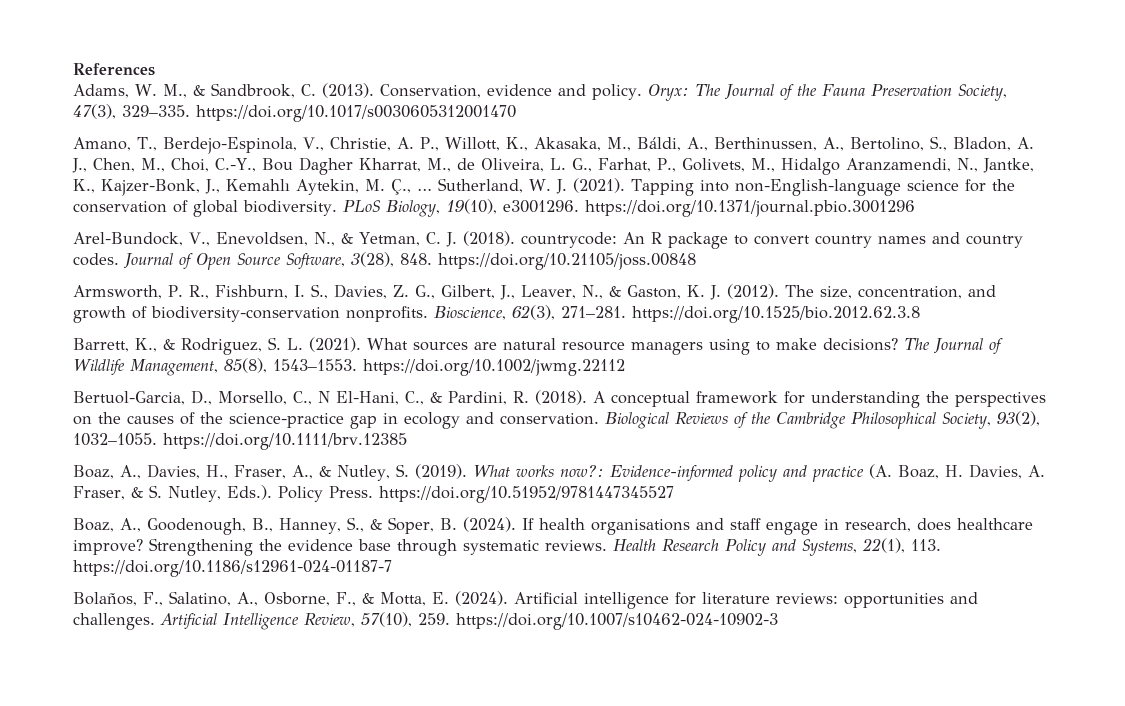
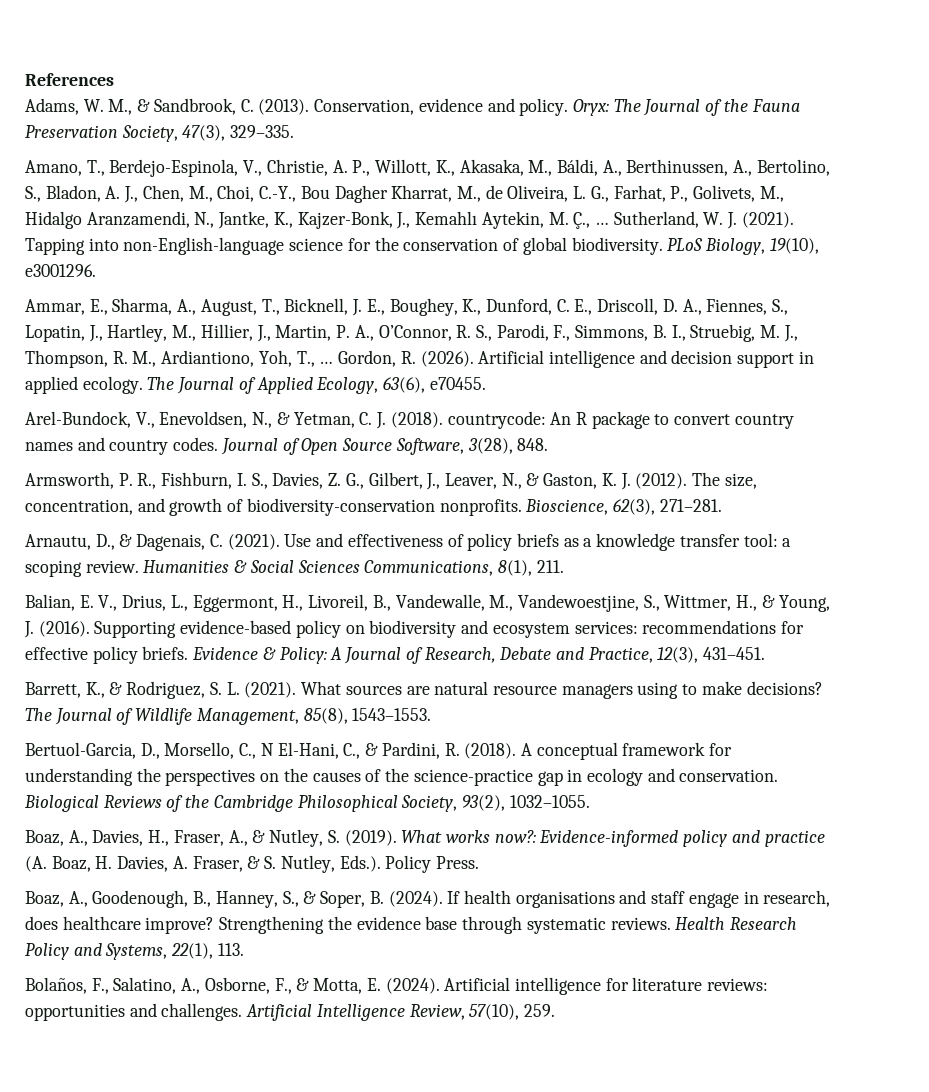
[196,105,516,122] https://doi.org/10.1017/s0030605312001470 -> (295, 131) none
[584,200,915,217] https://doi.org/10.1371/journal.pbio.3001296 -> [25,298,789,316] [25,324,798,342] [25,350,814,368] [25,376,486,394] // Ammar, E., Sharma, A., August, T., Bicknell, J. E., Boughey, K., Dunford, C. E., Driscoll, D. A., Fiennes, S., Lopatin, J., Hartley, M., Hillier, J., Martin, P. A., O’Connor, R. S., Parodi, F., Simmons, B. I., Struebig, M. J., Thompson, R. M., Ardiantiono, Yoh, T., … Gordon, R. (2026). Artificial intelligence and decision support in applied ecology. The Journal of Applied Ecology, 63(6), e70455.
[438,253,696,270] https://doi.org/10.21105/joss.00848 -> (549, 444) none
[632,306,920,323] https://doi.org/10.1525/bio.2012.62.3.8 -> [25,533,792,551] [25,560,564,577] [25,594,830,612] [24,620,804,638] [25,646,766,664] // Arnautu, D., & Dagenais, C. (2021). Use and effectiveness of policy briefs as a knowledge transfer tool: a scoping review. Humanities & Social Sciences Communications, 8(1), 211. // Balian, E. V., Drius, L., Eggermont, H., Livoreil, B., Vandewalle, M., Vandewoestjine, S., Wittmer, H., & Young, J. (2016). Supporting evidence-based policy on biodiversity and ecosystem services: recommendations for effective policy briefs. Evidence & Policy: A Journal of Research, Debate and Practice, 12(3), 431–451.
[362,359,625,376] https://doi.org/10.1002/jwmg.22112 -> (432, 714) none
[163,433,407,450] https://doi.org/10.1111/brv.12385 -> (590, 801) none
[378,486,674,503] https://doi.org/10.51952/9781447345527 -> (479, 862) none
[73,560,392,577] https://doi.org/10.1186/s12961-024-01187-7 -> (244, 949) none
[456,613,778,630] https://doi.org/10.1007/s10462-024-10902-3 -> (556, 1010) none

